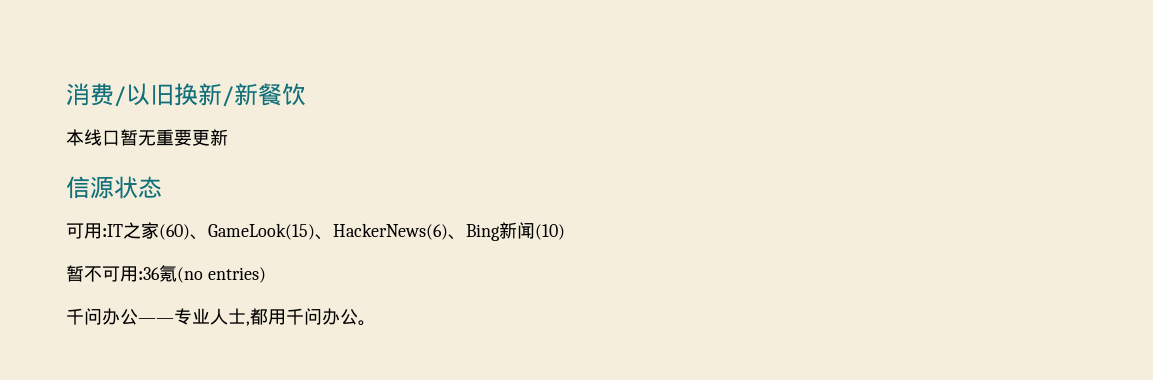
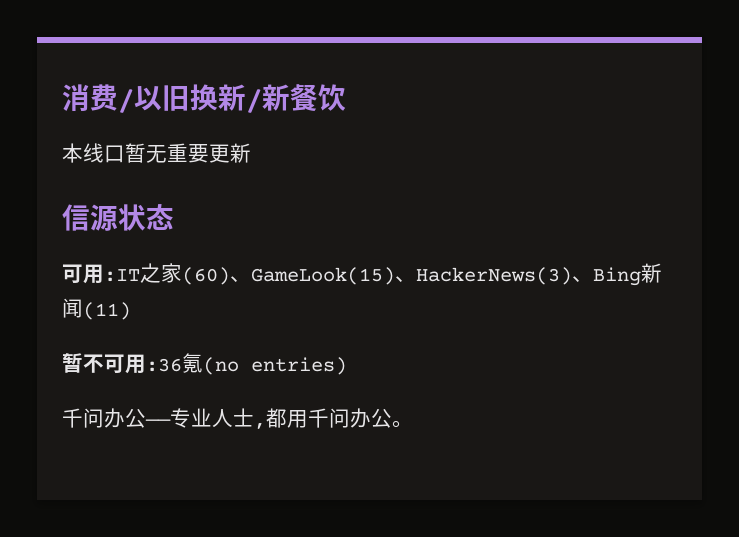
[333,223,448,240] HackerNews(6) -> [416,267,572,285] HackerNews(3)
[535,224,565,240] (10) -> [83,302,131,320] (11)

